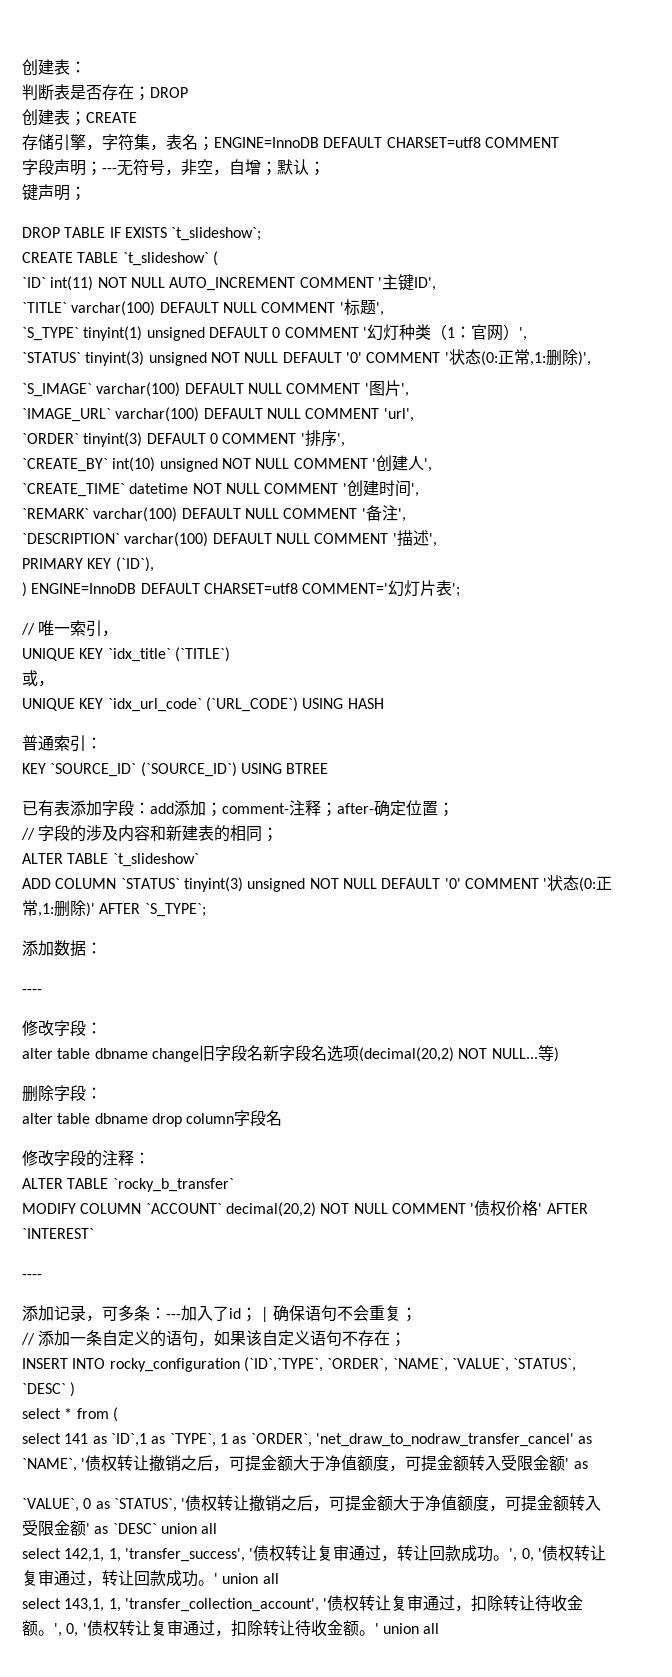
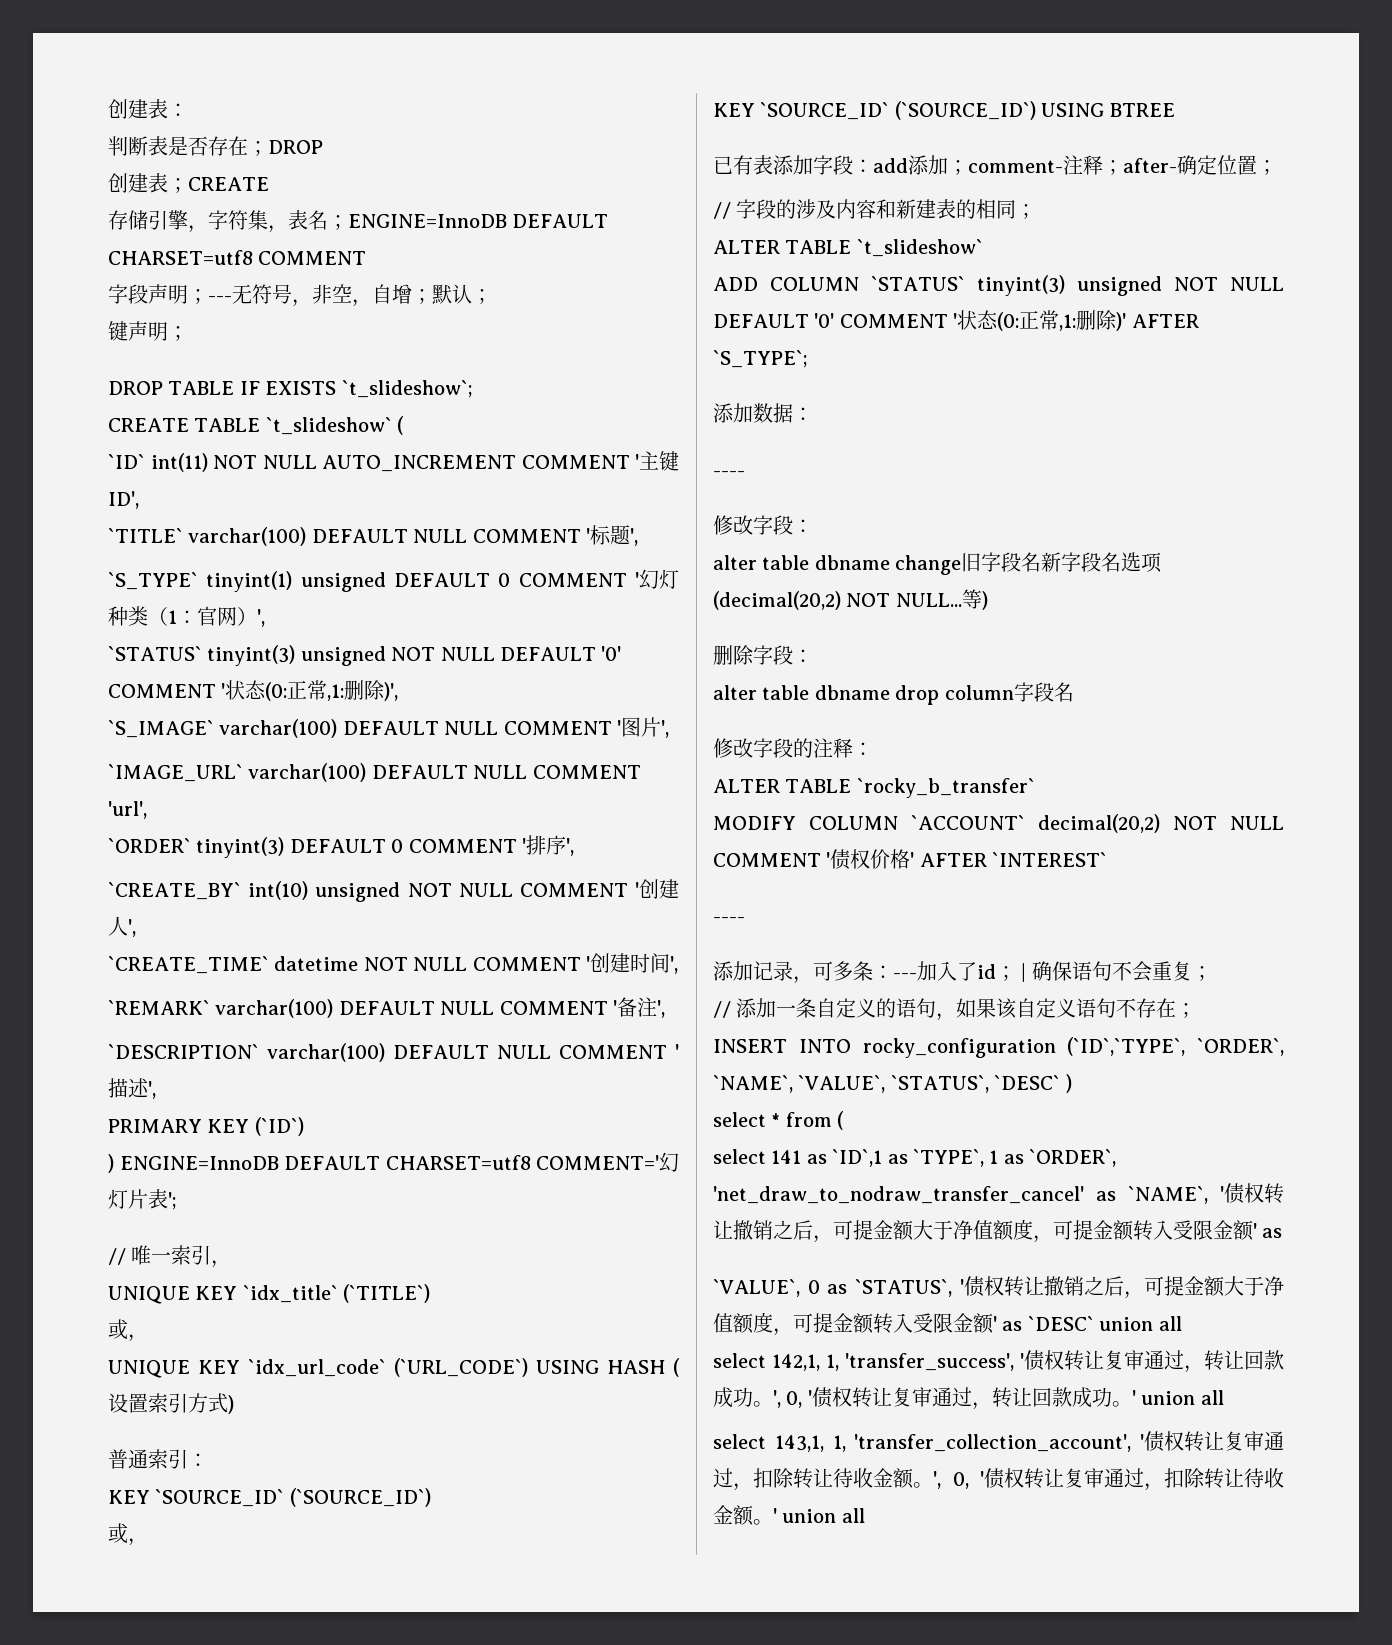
[115,557,154,572] (`ID`), -> [254,1117,304,1136] (`ID`)
(384, 703) none -> [673,1358,680,1377] [108,1393,234,1414] (设置索引方式)
(237, 769) none -> [108,1523,148,1546] [713,101,1036,120] // 或， // KEY `SOURCE_ID` (`SOURCE_ID`)

